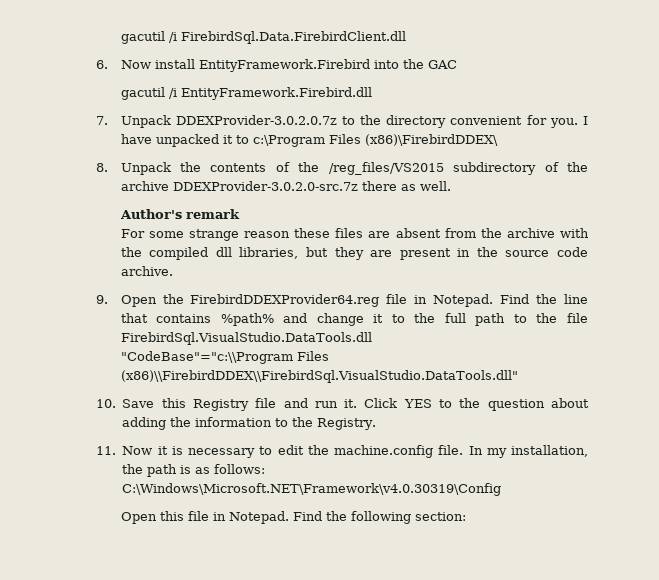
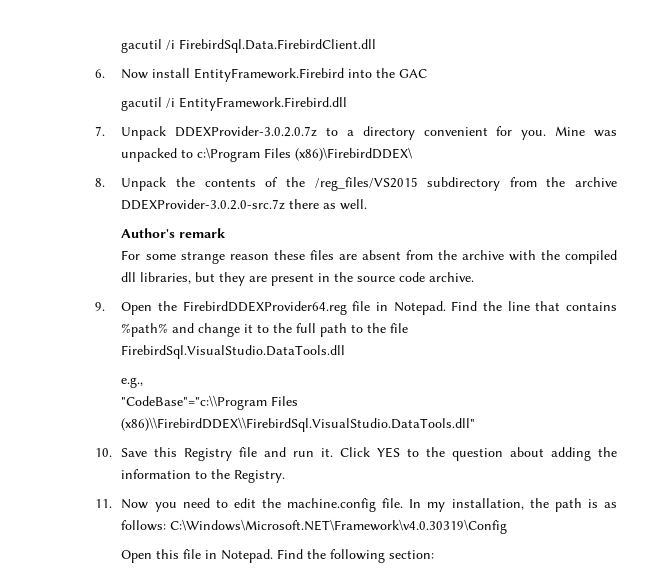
[360,115,382,125] the -> [346,130,354,136] a
[583,116,588,125] [120,134,233,147] I have unpacked it -> [555,126,617,137] [121,148,178,162] Mine was unpacked
[544,162,559,172] of -> [509,177,537,187] from
(372, 338) none -> [121,377,144,388] // e.g.,
[157,446,256,458] it is necessary -> [154,498,210,512] you need

